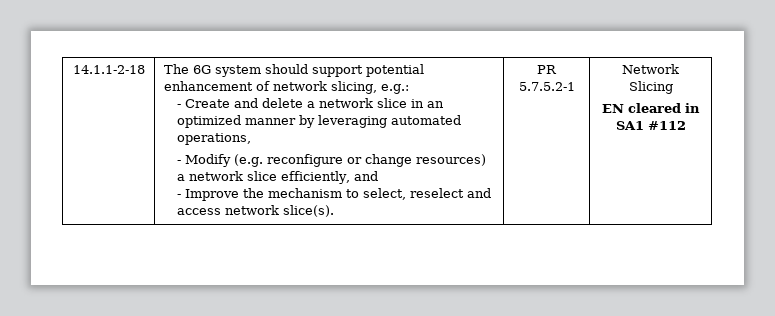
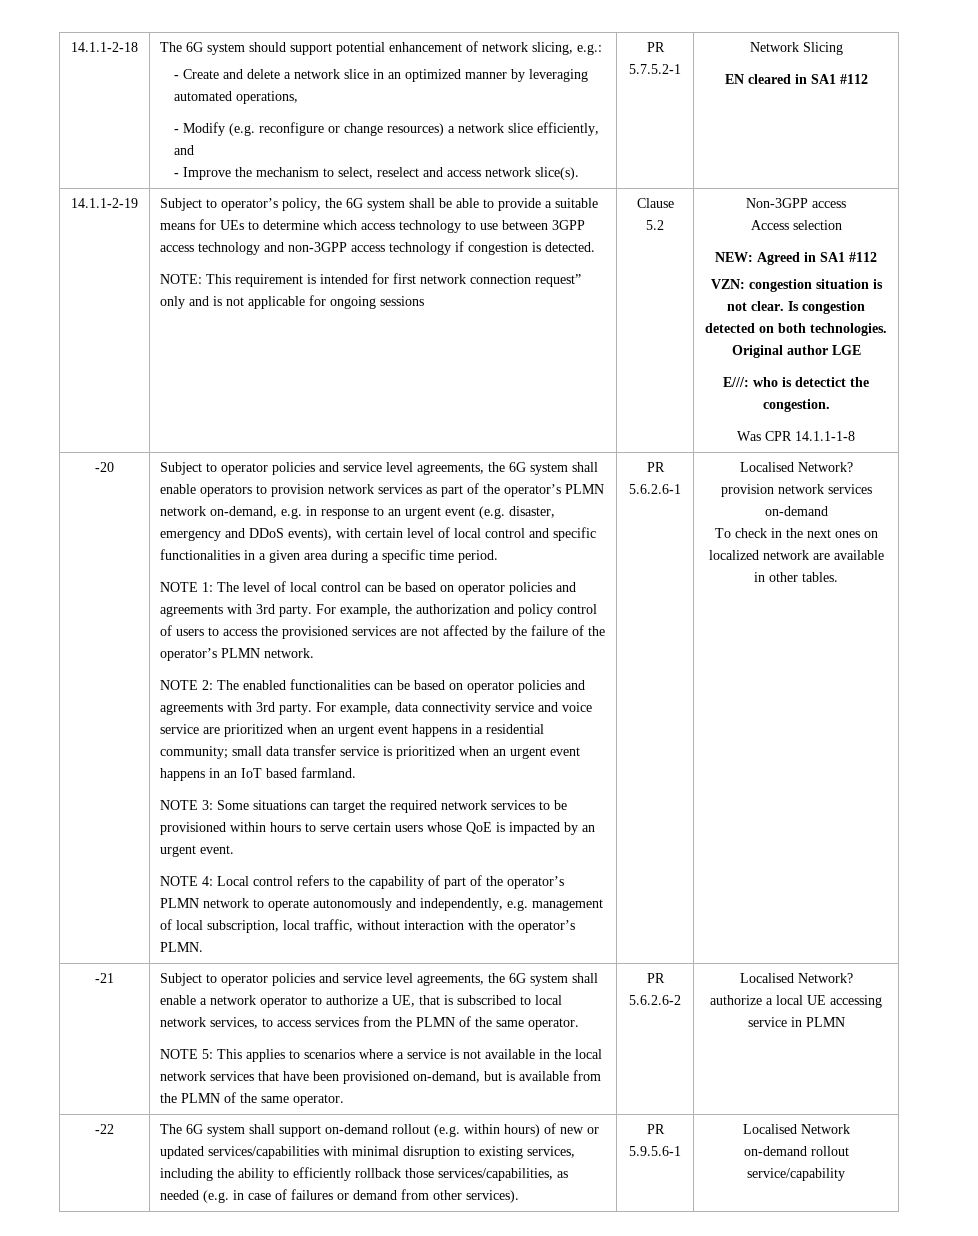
(686, 125) none -> [71,198,138,208] [160,198,599,211] [160,219,586,233] [160,241,596,255] [160,273,582,287] [160,295,425,309] [636,198,674,208] [646,220,664,230] [746,198,846,208] [750,220,842,230] [715,252,877,265] [710,279,883,292] [727,301,865,314] [705,323,887,336] [731,345,861,358] [723,377,869,387] [762,399,830,412] [737,431,855,441] [95,462,114,472] [160,462,599,475] [160,483,605,497] [160,506,556,519] [160,527,597,541] [160,549,499,563] [160,581,577,595] [160,604,598,617] [160,625,606,639] [160,648,315,661] [160,679,586,693] [160,702,593,715] [160,724,545,737] [160,745,581,759] [160,767,357,781] [160,800,568,813] [160,822,596,835] [160,845,235,857] [160,875,565,889] [160,898,604,911] [160,919,576,933] [160,942,204,952] [646,462,665,472] [629,484,681,494] [739,462,853,472] [720,484,872,497] [764,506,828,516] [714,528,878,538] [708,550,884,560] [754,572,838,582] [95,973,114,983] [160,973,599,986] [160,995,563,1008] [160,1016,580,1030] [160,1049,603,1062] [160,1070,602,1084] [160,1092,345,1106] [646,973,665,983] [629,995,681,1005] [739,973,853,983] [710,995,882,1008] [747,1017,845,1027] [95,1124,114,1134] [160,1123,600,1137] [160,1146,576,1159] [160,1167,569,1181] [160,1189,520,1203] [646,1124,665,1134] [629,1146,681,1156] [742,1124,850,1134] [743,1146,849,1156] [747,1168,845,1181] // 14.1.1-2-19 | Subject to operator’s policy, the 6G system shall be able to provide a suitable means for UEs to determine which access technology to use between 3GPP access technology and non-3GPP access technology if congestion is detected. // NOTE: This requirement is intended for first network connection request” only and is not applicable for ongoing sessions | Clause 5.2 | Non-3GPP access // Access selection // NEW: Agreed in SA1 #112 // VZN: congestion situation is not clear. Is congestion detected on both technologies. Original author LGE // E///: who is detectict the congestion. // Was CPR 14.1.1-1-8 // -20 | Subject to operator policies and service level agreements, the 6G system shall enable operators to provision network services as part of the operator’s PLMN network on-demand, e.g. in response to an urgent event (e.g. disaster, emergency and DDoS events), with certain level of local control and specific functionalities in a given area during a specific time period. // NOTE 1: The level of local control can be based on operator policies and agreements with 3rd party. For example, the authorization and policy control of users to access the provisioned services are not affected by the failure of the operator’s PLMN network. // NOTE 2: The enabled functionalities can be based on operator policies and agreements with 3rd party. For example, data connectivity service and voice service are prioritized when an urgent event happens in a residential community; small data transfer service is prioritized when an urgent event happens in an IoT based farmland. // NOTE 3: Some situations can target the required network services to be provisioned within hours to serve certain users whose QoE is impacted by an urgent event. // NOTE 4: Local control refers to the capability of part of the operator’s PLMN network to operate autonomously and independently, e.g. management of local subscription, local traffic, without interaction with the operator’s PLMN. | PR 5.6.2.6-1 | Localised Network? // provision network services on-demand // To check in the next ones on localized network are available in other tables. // -21 | Subject to operator policies and service level agreements, the 6G system shall enable a network operator to authorize a UE, that is subscribed to local network services, to access services from the PLMN of the same operator. // NOTE 5: This applies to scenarios where a service is not available in the local network services that have been provisioned on-demand, but is available from the PLMN of the same operator. | PR 5.6.2.6-2 | Localised Network? // authorize a local UE accessing service in PLMN // -22 | The 6G system shall support on-demand rollout (e.g. within hours) of new or updated services/capabilities with minimal disruption to existing services, including the ability to efficiently rollback those services/capabilities, as needed (e.g. in case of failures or demand from other services). | PR 5.9.5.6-1 | Localised Network // on-demand rollout service/capability

